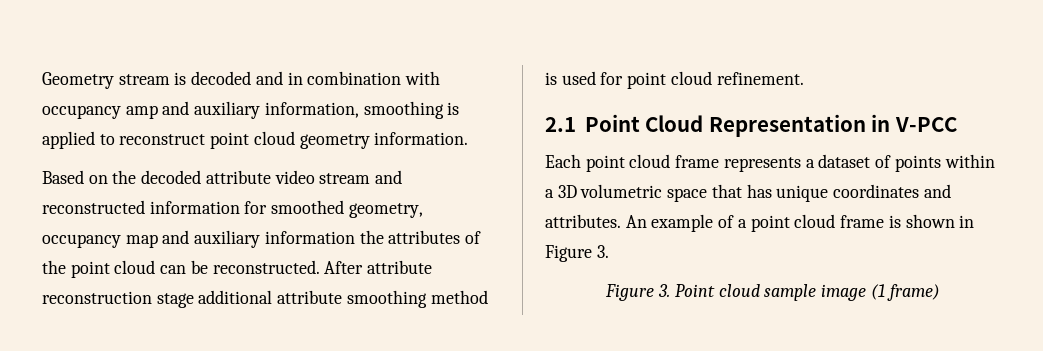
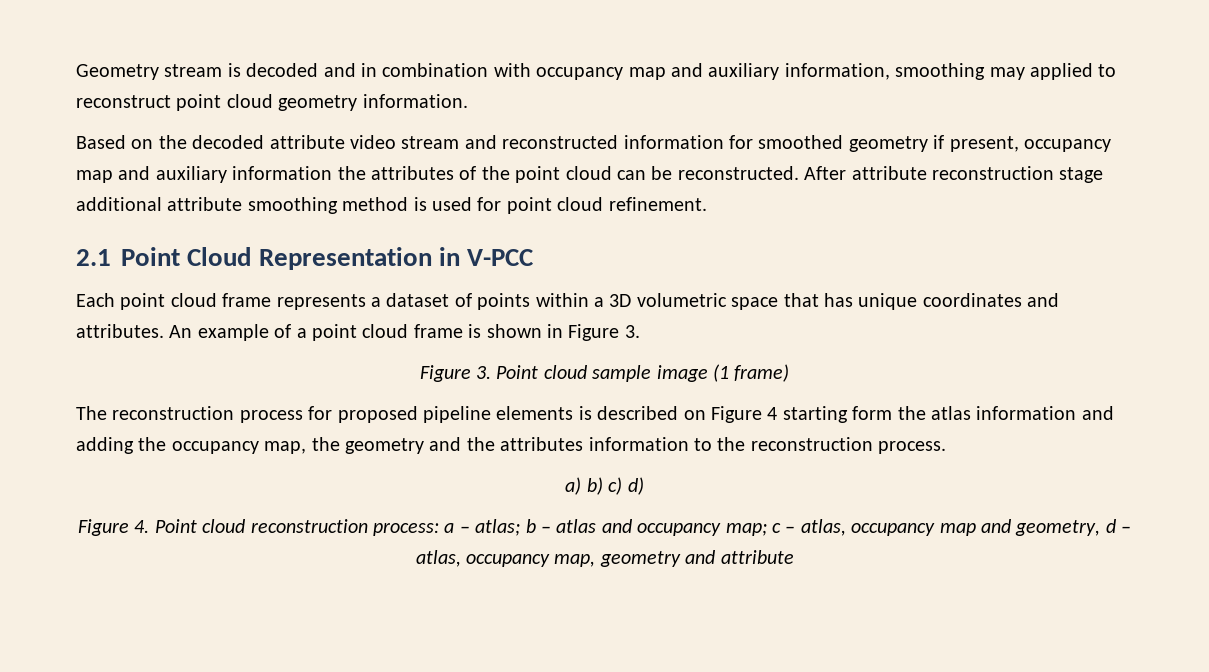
[125,105,158,119] amp -> [628,67,666,80] map
[447,102,460,115] is -> [989,67,1025,80] may
[348,203,423,218] geometry, -> [848,135,1019,152] geometry if present,
(940, 292) none -> [76,406,1114,423] [76,437,947,454] [565,477,644,495] [77,519,1132,536] [415,550,794,567] // The reconstruction process for proposed pipeline elements is described on Figure 4 starting form the atlas information and adding the occupancy map, the geometry and the attributes information to the reconstruction process. // a) b) c) d) // Figure 4. Point cloud reconstruction process: a – atlas; b – atlas and occupancy map; c – atlas, occupancy map and geometry, d – atlas, occupancy map, geometry and attribute

